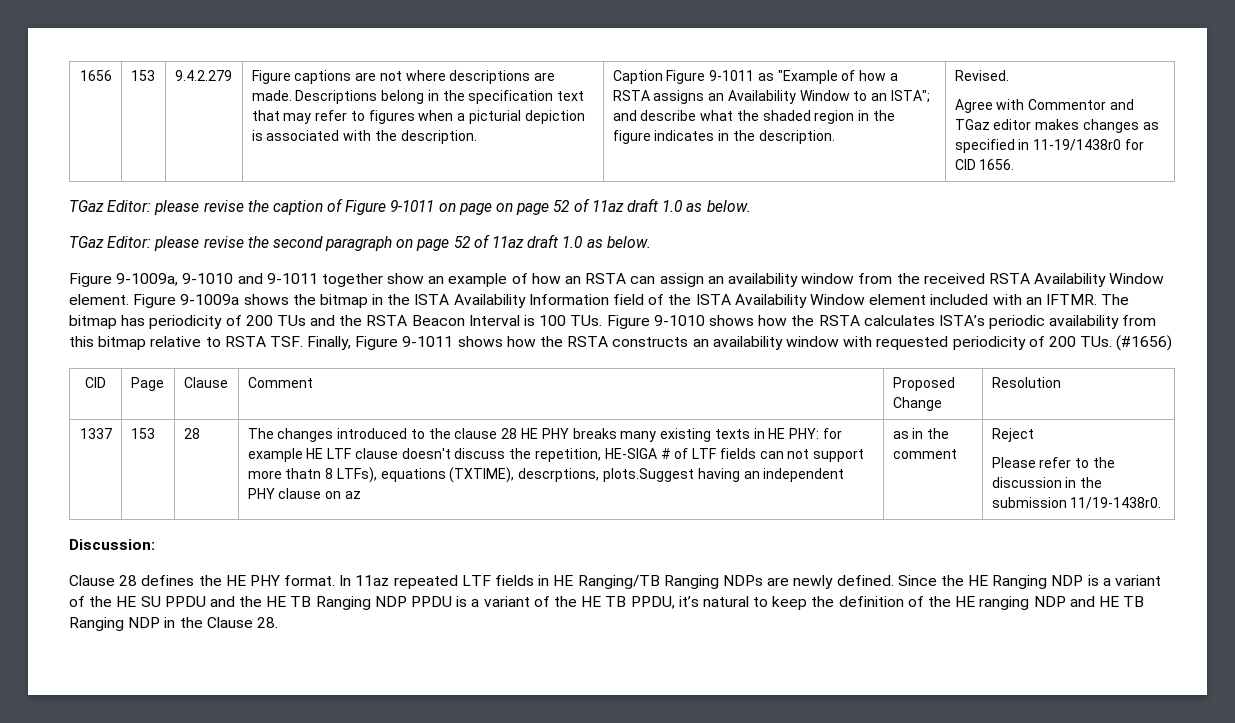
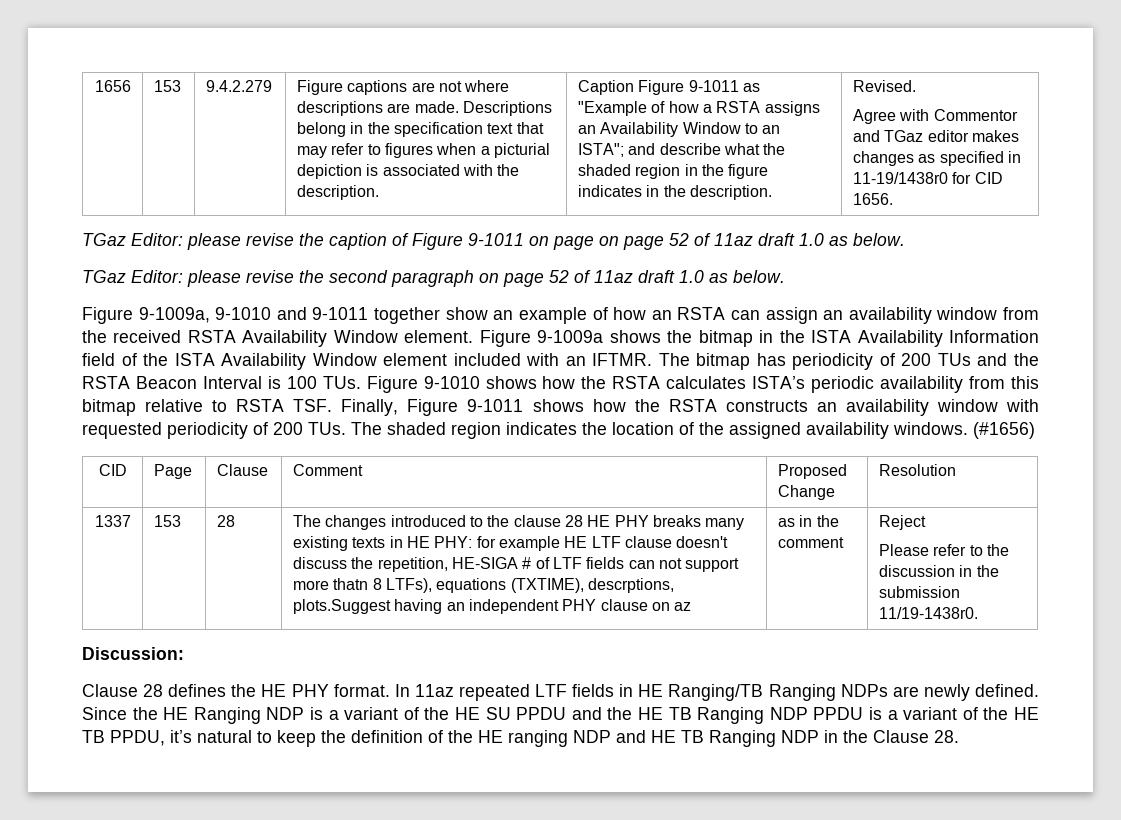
(1113, 341) none -> [351,422,968,439] The shaded region indicates the location of the assigned availability windows.

